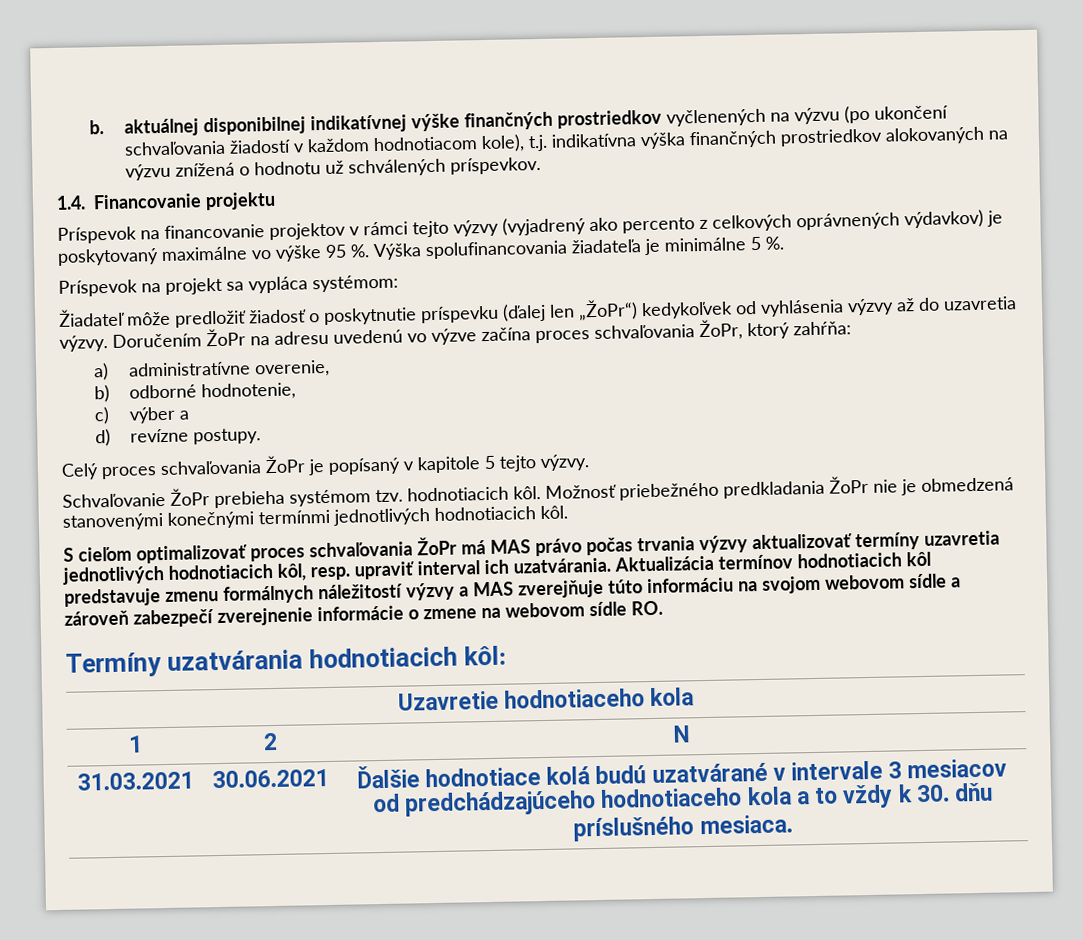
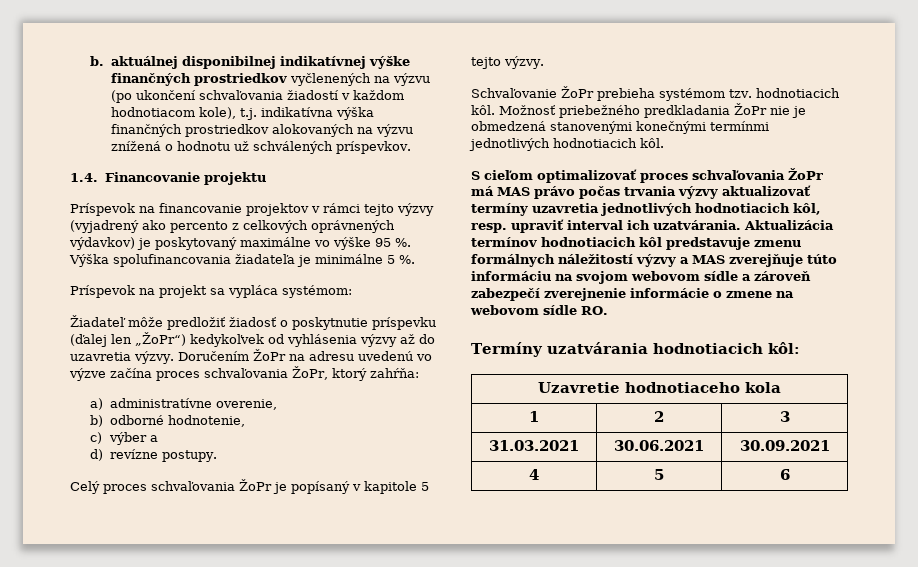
[672,725,691,743] N -> [779,411,790,422] 3
[356,758,1008,789] [372,782,993,817] [573,814,793,842] Ďalšie hodnotiace kolá budú uzatvárané v intervale 3 mesiacov od predchádzajúceho hodnotiaceho kola a to vždy k 30. dňu príslušného mesiaca. -> [739,440,830,451] [529,469,539,480] [654,469,664,480] [779,469,790,480] 30.09.2021 // 4 | 5 | 6

